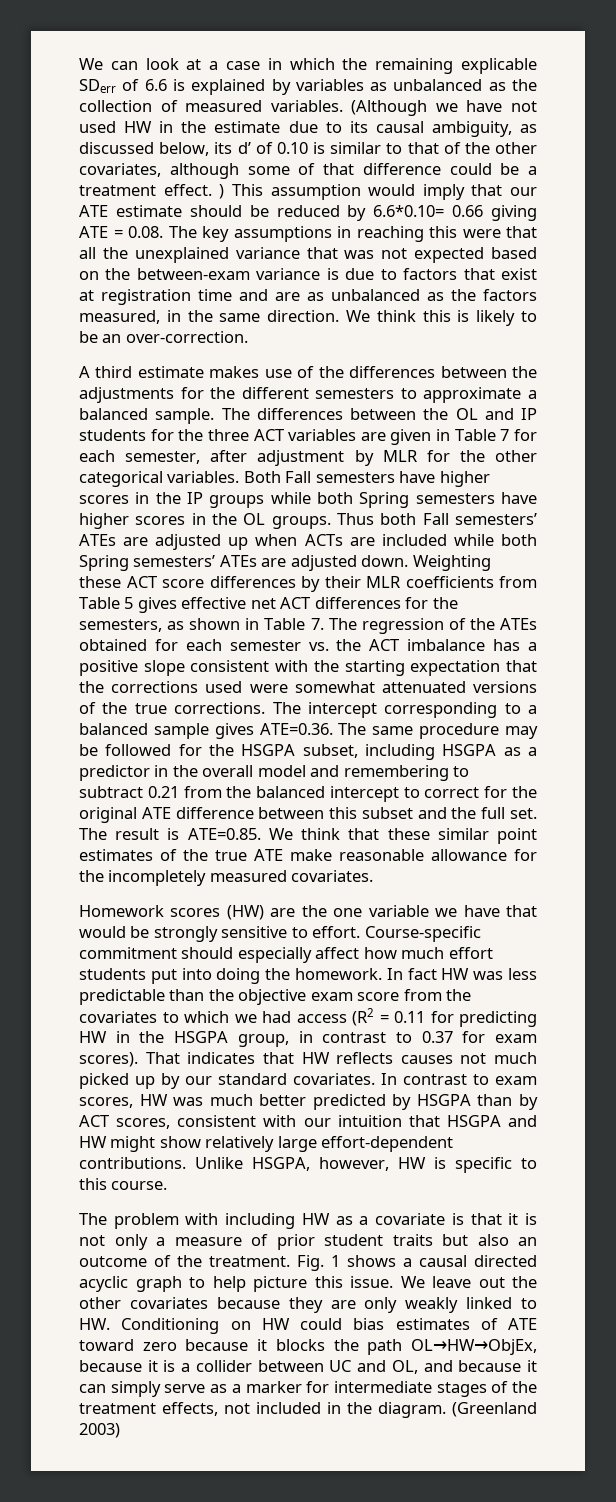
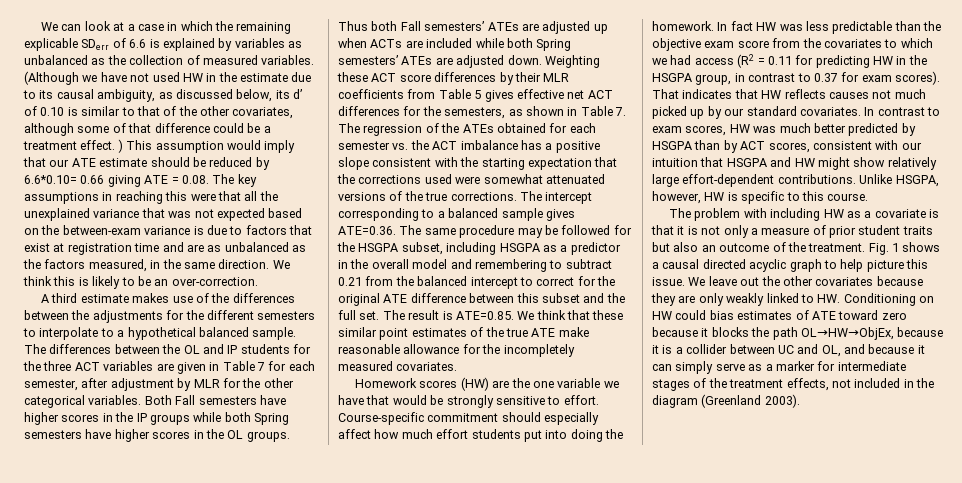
[423,387,537,403] approximate a -> [39,327,196,340] interpolate to a hypothetical
[378,1402,537,1418] [79,1423,120,1438] diagram. (Greenland 2003) -> [652,394,800,408] diagram (Greenland 2003).

